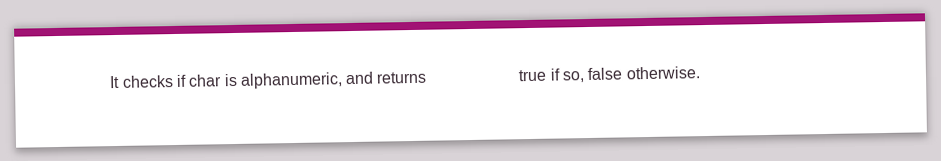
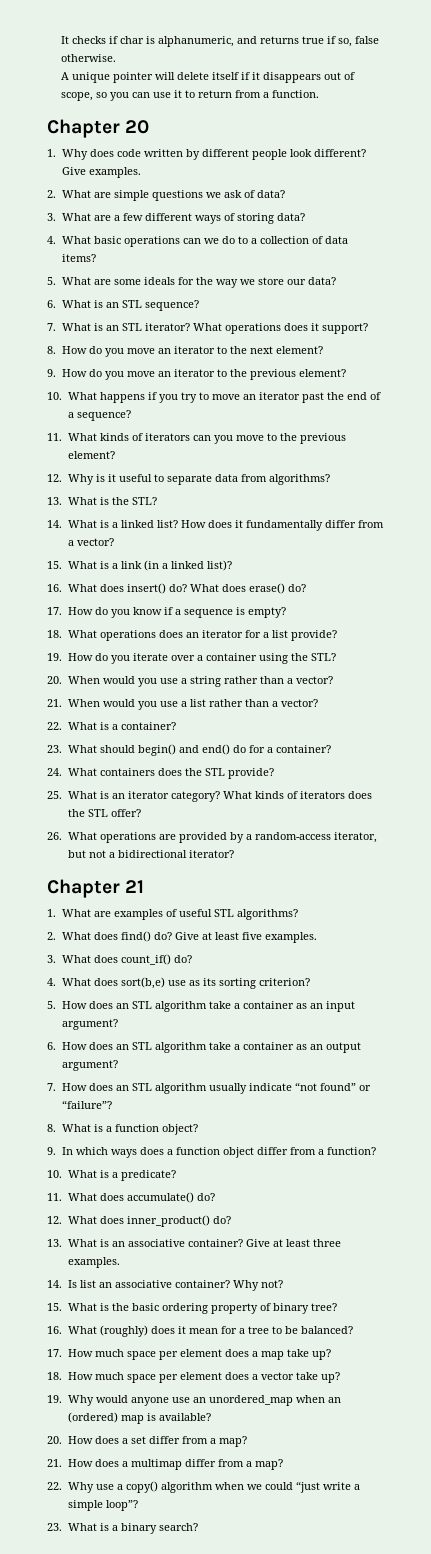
(700, 73) none -> [60,72,355,83] [60,90,319,101] [47,119,150,138] [47,149,366,160] [61,167,141,178] [47,190,285,201] [47,213,305,224] [47,236,348,247] [61,254,96,262] [47,277,336,288] [47,300,199,311] [47,323,368,334] [47,346,323,357] [47,369,346,380] [47,392,381,403] [67,410,131,421] [47,433,346,444] [67,451,115,459] [47,474,330,485] [47,497,157,505] [47,520,384,531] [67,538,114,546] [47,560,232,571] [47,583,306,594] [47,607,286,618] [47,630,337,641] [47,653,336,664] [47,676,333,687] [47,699,318,710] [47,722,176,730] [47,744,331,756] [47,768,274,779] [47,791,372,802] [67,809,141,817] [47,832,377,843] [67,850,234,858] [47,879,145,898] [47,909,298,920] [47,931,317,943] [47,954,192,965] [47,977,310,989] [47,1001,355,1012] [61,1019,118,1030] [47,1042,361,1053] [61,1060,118,1071] [47,1082,371,1094] [61,1100,112,1109] [47,1124,198,1135] [47,1147,376,1158] [47,1170,176,1181] [47,1192,215,1203] [47,1215,231,1227] [47,1239,341,1247] [67,1257,120,1268] [47,1280,283,1291] [47,1303,337,1314] [47,1325,353,1337] [47,1349,331,1360] [47,1372,340,1383] [47,1395,341,1406] [67,1412,211,1424] [47,1436,247,1447] [47,1459,283,1470] [47,1481,360,1493] [67,1500,138,1511] [47,1523,198,1534] // A unique pointer will delete itself if it disappears out of scope, so you can use it to return from a function. // Chapter 20 // 1. Why does code written by different people look different? Give examples. // 2. What are simple questions we ask of data? // 3. What are a few different ways of storing data? // 4. What basic operations can we do to a collection of data items? // 5. What are some ideals for the way we store our data? // 6. What is an STL sequence? // 7. What is an STL iterator? What operations does it support? // 8. How do you move an iterator to the next element? // 9. How do you move an iterator to the previous element? // 10. What happens if you try to move an iterator past the end of a sequence? // 11. What kinds of iterators can you move to the previous element? // 12. Why is it useful to separate data from algorithms? // 13. What is the STL? // 14. What is a linked list? How does it fundamentally differ from a vector? // 15. What is a link (in a linked list)? // 16. What does insert() do? What does erase() do? // 17. How do you know if a sequence is empty? // 18. What operations does an iterator for a list provide? // 19. How do you iterate over a container using the STL? // 20. When would you use a string rather than a vector? // 21. When would you use a list rather than a vector? // 22. What is a container? // 23. What should begin() and end() do for a container? // 24. What containers does the STL provide? // 25. What is an iterator category? What kinds of iterators does the STL offer? // 26. What operations are provided by a random-access iterator, but not a bidirectional iterator? // Chapter 21 // 1. What are examples of useful STL algorithms? // 2. What does find() do? Give at least five examples. // 3. What does count_if() do? // 4. What does sort(b,e) use as its sorting criterion? // 5. How does an STL algorithm take a container as an input argument? // 6. How does an STL algorithm take a container as an output argument? // 7. How does an STL algorithm usually indicate “not found” or “failure”? // 8. What is a function object? // 9. In which ways does a function object differ from a function? // 10. What is a predicate? // 11. What does accumulate() do? // 12. What does inner_product() do? // 13. What is an associative container? Give at least three examples. // 14. Is list an associative container? Why not? // 15. What is the basic ordering property of binary tree? // 16. What (roughly) does it mean for a tree to be balanced? // 17. How much space per element does a map take up? // 18. How much space per element does a vector take up? // 19. Why would anyone use an unordered_map when an (ordered) map is available? // 20. How does a set differ from a map? // 21. How does a multimap differ from a map? // 22. Why use a copy() algorithm when we could “just write a simple loop”? // 23. What is a binary search?

